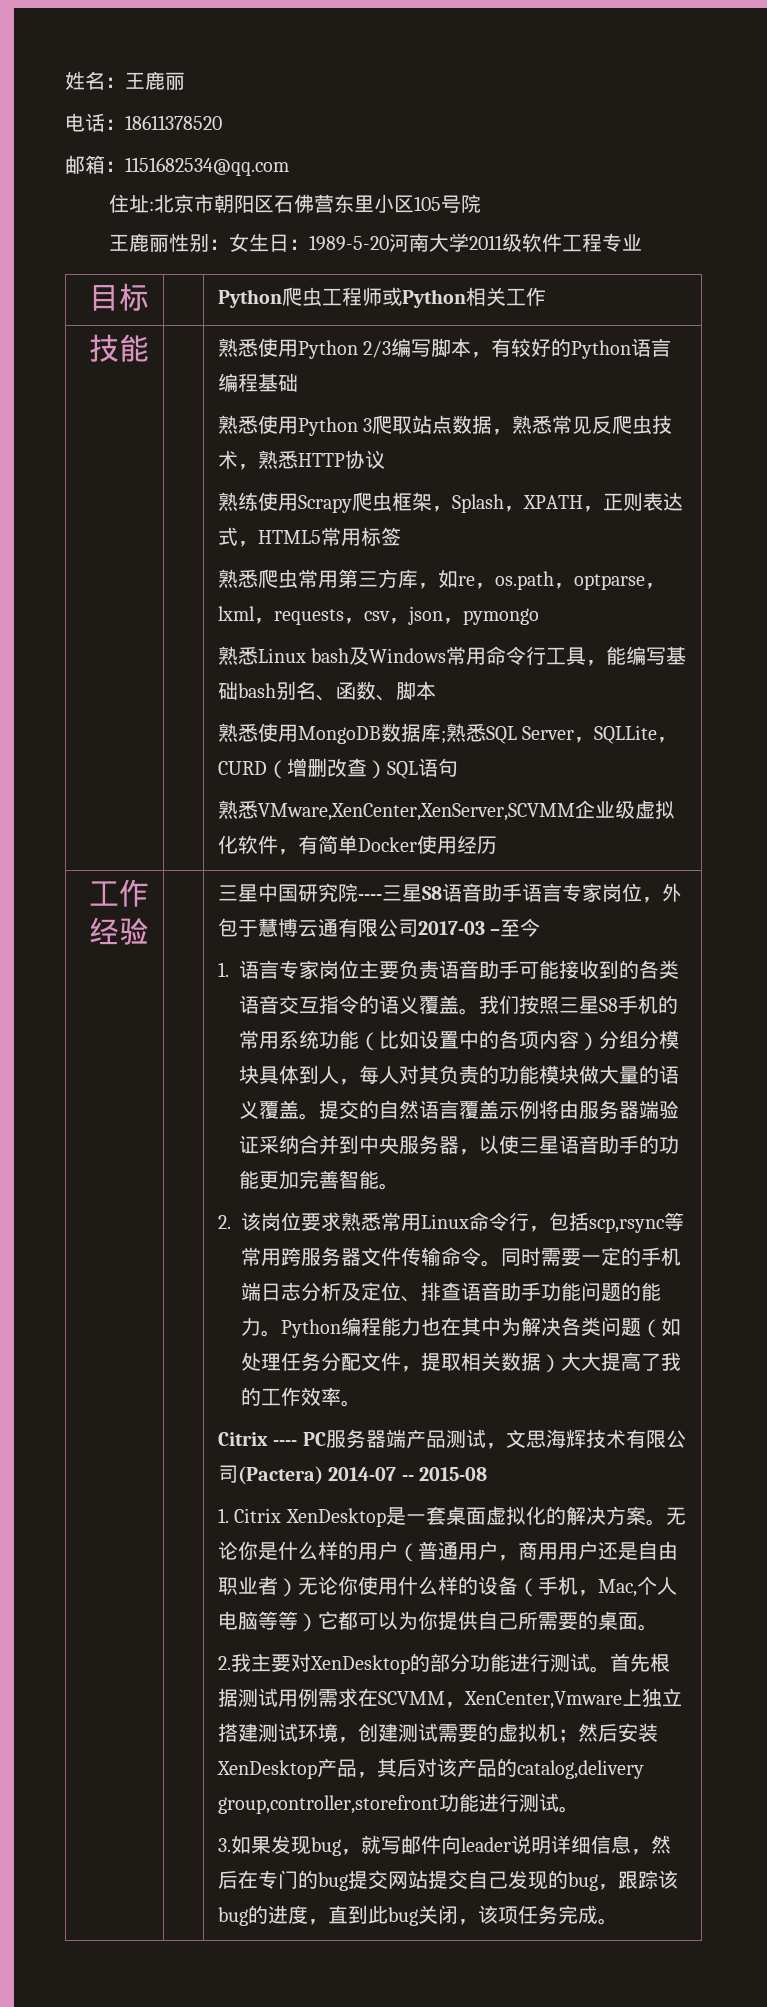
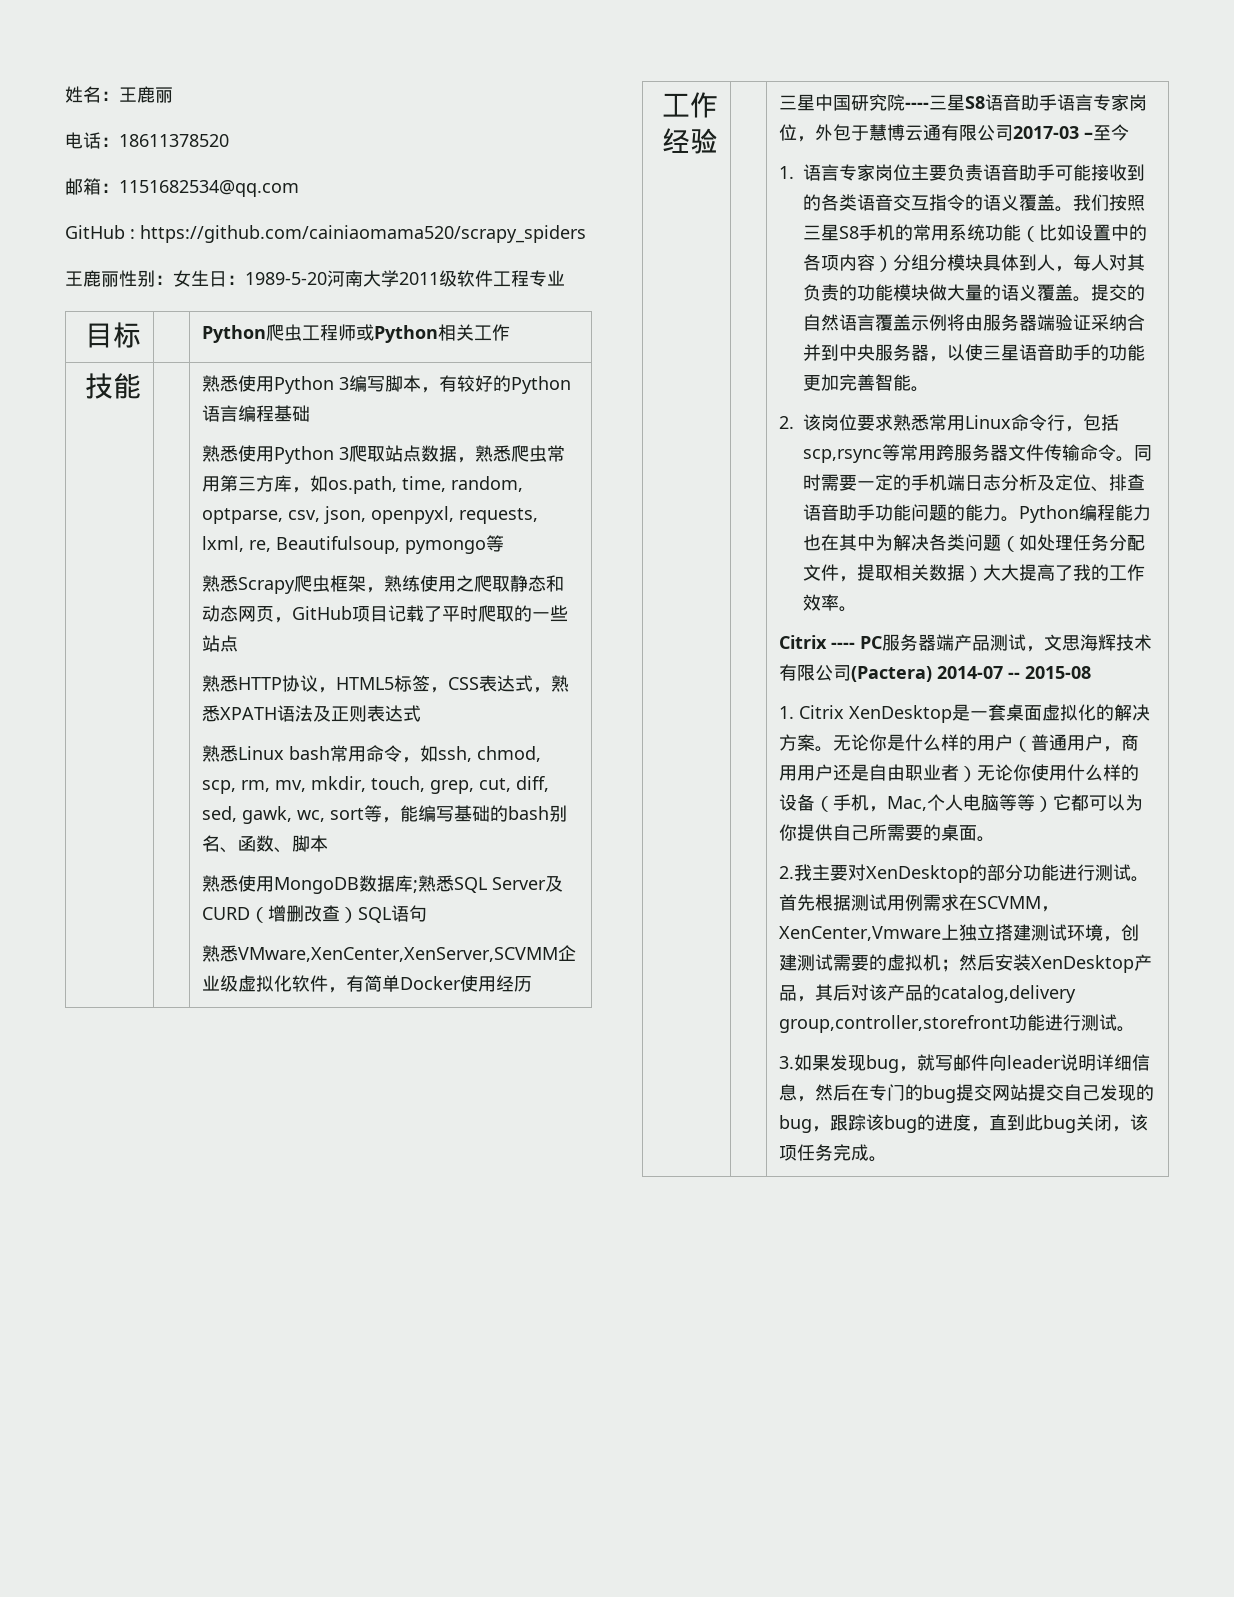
[109,194,482,213] 住址:北京市朝阳区石佛营东里小区105号院 -> [65,225,586,243] GitHub : https://github.com/cainiaomama520/scrapy_spiders
[363,341,392,358] 2/3 -> [339,377,350,390] 3
[552,415,673,435] [218,450,386,470] [218,492,684,513] [218,527,402,547] [218,569,259,588] 常见反爬虫技术，熟悉HTTP协议 // 熟练使用Scrapy爬虫框架，Splash，XPATH，正则表达式，HTML5常用标签 // 熟悉 -> (512, 453) none
[458,571,666,590] [218,606,540,625] re，os.path，optparse，lxml，requests，csv，json，pymongo -> [328,476,524,494] [202,506,539,524] [202,535,505,554] [202,575,565,594] [202,605,569,623] [202,635,239,652] [202,675,570,693] [202,705,422,722] os.path, time, random, optparse, csv, json, openpyxl, requests, lxml, re, Beautifulsoup, pymongo等 // 熟悉Scrapy爬虫框架，熟练使用之爬取静态和动态网页，GitHub项目记载了平时爬取的一些站点 // 熟悉HTTP协议，HTML5标签，CSS表达式，熟悉XPATH语法及正则表达式
[349,647,447,665] 及Windows -> (331, 753) none
[526,646,587,665] 行工具 -> [402,745,542,763] [202,776,550,794] [202,805,383,824] ，如ssh, chmod, scp, rm, mv, mkdir, touch, grep, cut, diff, sed, gawk, wc, sort等
(239, 690) none -> [490,805,509,822] 的
[574,725,678,744] ，SQLLite， -> [545,876,564,892] 及

